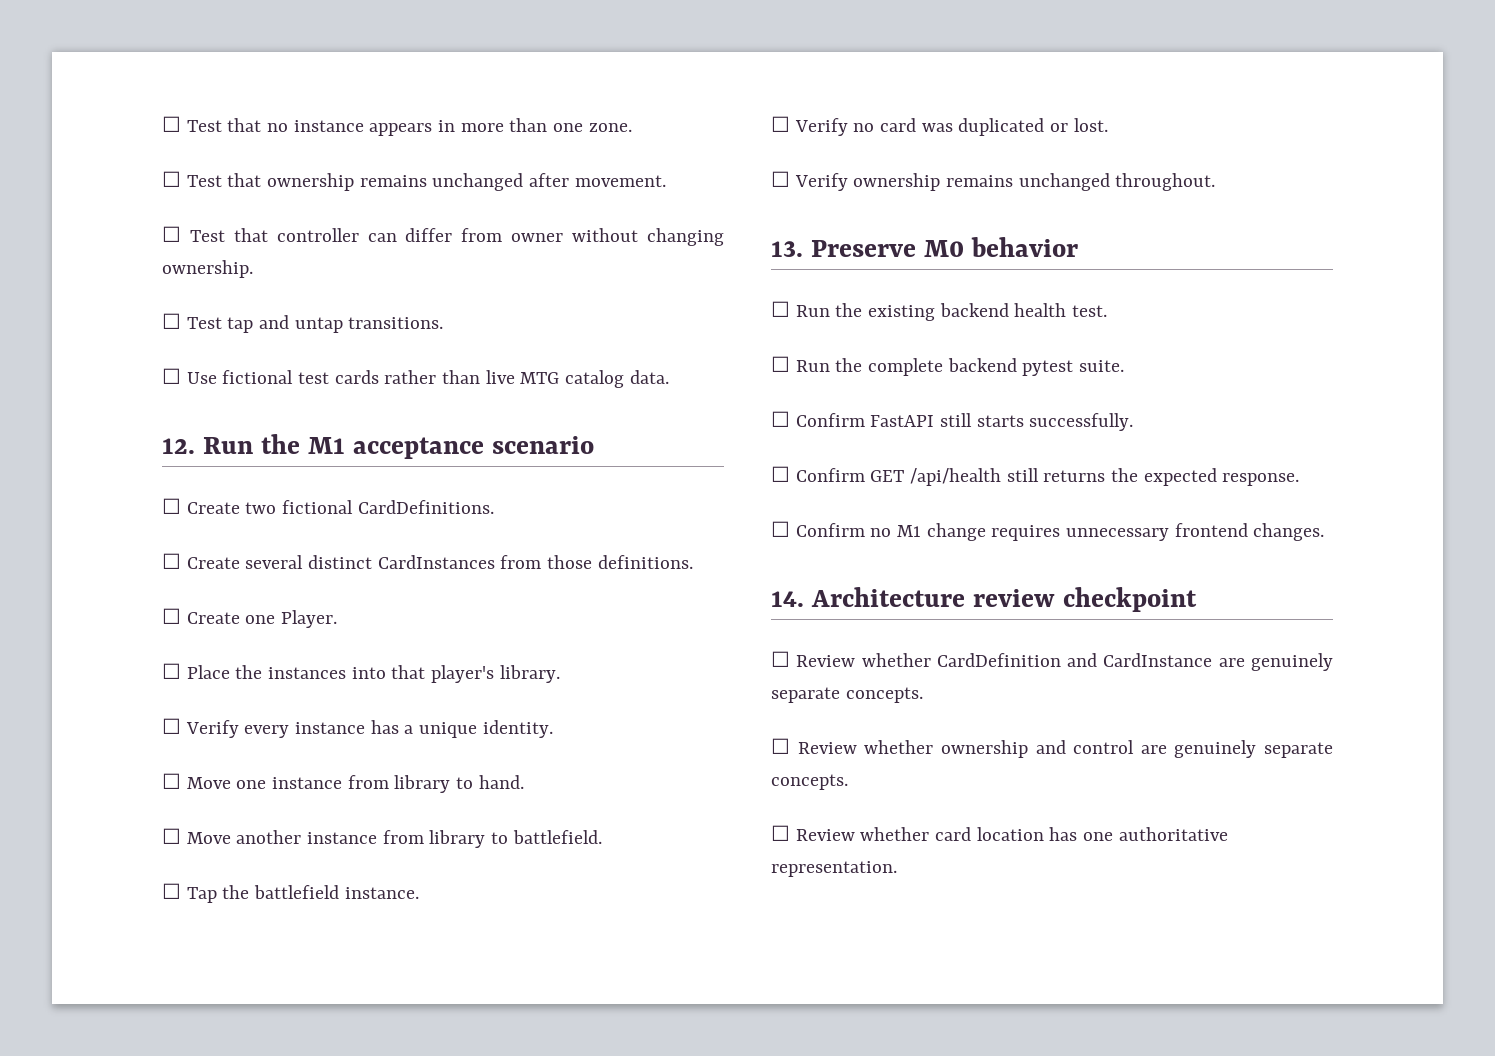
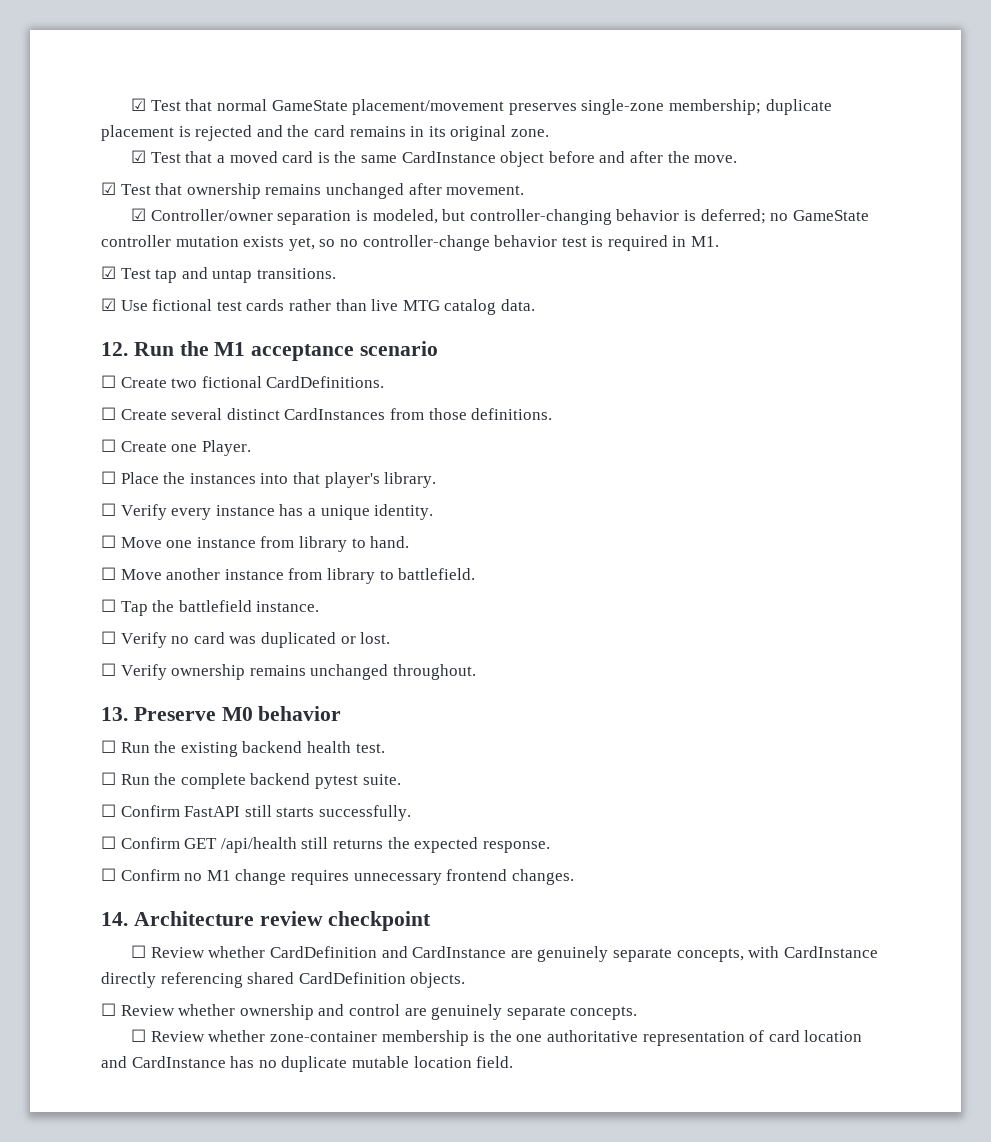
[162,116,632,136] [162,171,181,187] ☐ Test that no instance appears in more than one zone. // ☐ -> [131,98,832,115] [101,125,549,141] [131,150,738,167] [101,182,116,195] ☑ Test that normal GameState placement/movement preserves single-zone membership; duplicate placement is rejected and the card remains in its original zone. // ☑ Test that a moved card is the same CardInstance object before and after the move. // ☑
[162,226,725,246] [162,260,253,278] [162,313,181,329] ☐ Test that controller can differ from owner without changing ownership. // ☐ -> [131,208,869,225] [101,235,720,251] [101,266,116,279] ☑ Controller/owner separation is modeled, but controller-changing behavior is deferred; no GameState controller mutation exists yet, so no controller-change behavior test is required in M1. // ☑
[162,368,181,384] ☐ -> [101,298,116,311] ☑
[845,687,923,703] concepts. -> [676,946,878,962] [101,972,466,988] concepts, with CardInstance directly referencing shared CardDefinition objects.
[935,827,1228,841] [771,861,897,877] card location has one authoritative representation. -> [270,1030,863,1046] [101,1056,514,1072] zone-container membership is the one authoritative representation of card location and CardInstance has no duplicate mutable location field.

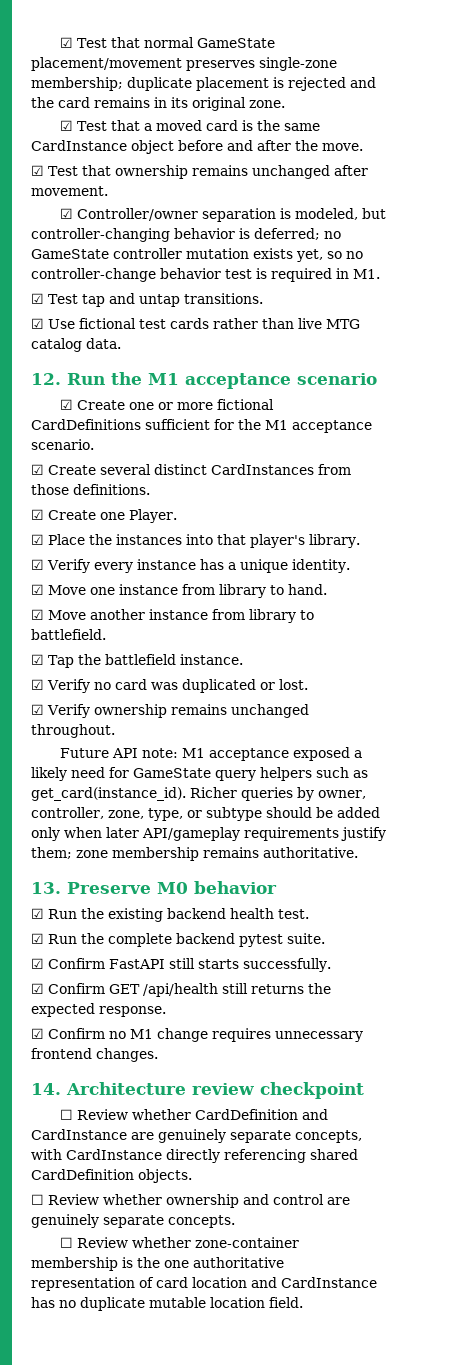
[101,375,385,388] [101,407,116,420] ☐ Create two fictional CardDefinitions. // ☐ -> [60,399,275,410] [31,419,372,433] [31,439,94,450] [31,464,44,475] ☑ Create one or more fictional CardDefinitions sufficient for the M1 acceptance scenario. // ☑
[101,439,116,452] ☐ -> [31,509,44,520] ☑
[101,471,116,484] ☐ -> [31,534,44,545] ☑
[101,503,116,516] ☐ -> [31,559,44,570] ☑
[101,535,116,548] ☐ -> [31,584,44,595] ☑
[101,567,116,580] ☐ -> [31,609,44,620] ☑
[101,599,116,612] ☐ -> [31,654,44,665] ☑
[101,631,116,644] ☐ -> [31,679,44,690] ☑
[101,663,116,676] ☐ -> [31,704,44,715] ☑
(476, 672) none -> [60,747,363,761] [31,767,368,781] [31,787,366,801] [31,807,380,821] [31,827,386,841] [31,847,358,861] // Future API note: M1 acceptance exposed a likely need for GameState query helpers such as get_card(instance_id). Richer queries by owner, controller, zone, type, or subtype should be added only when later API/gameplay requirements justify them; zone membership remains authoritative.
[101,740,116,753] ☐ -> [31,908,44,919] ☑
[101,772,116,785] ☐ -> [31,933,44,944] ☑
[101,804,116,817] ☐ -> [31,958,44,969] ☑
[101,836,116,849] ☐ -> [31,983,44,994] ☑
[101,868,116,881] ☐ -> [31,1028,44,1039] ☑

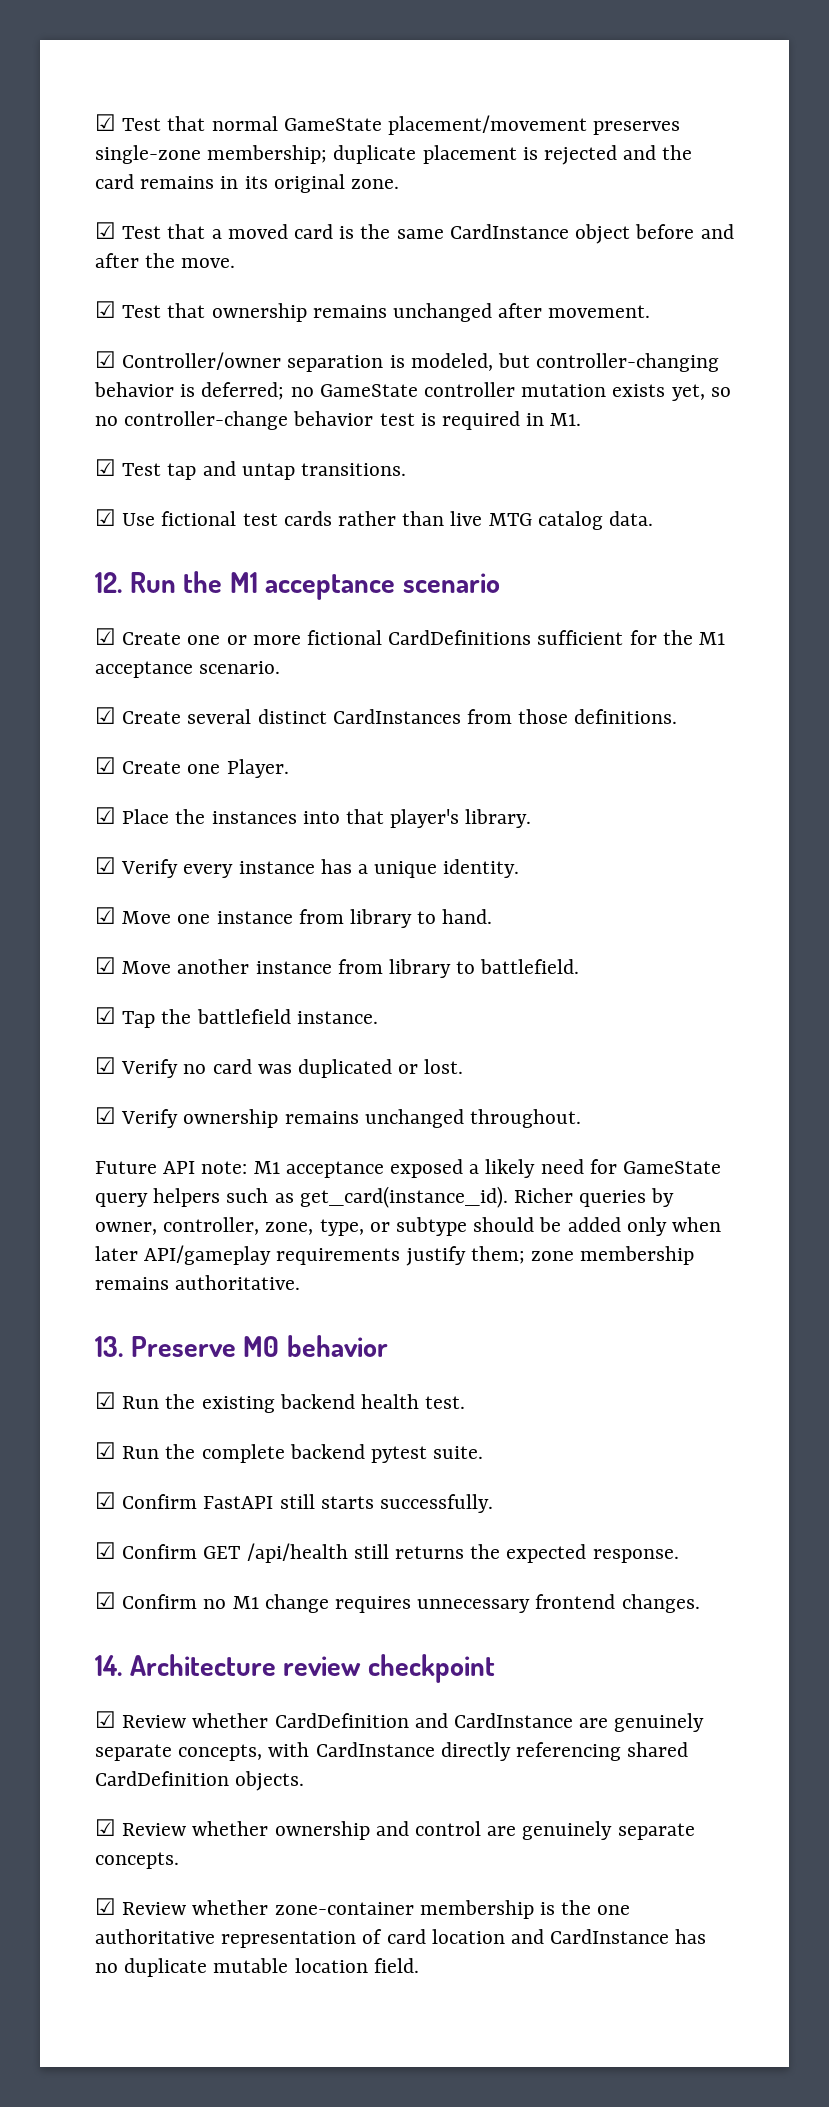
[60,1109,74,1120] ☐ -> [95,1711,116,1728] ☑
[31,1194,44,1205] ☐ -> [95,1819,116,1836] ☑
[60,1237,74,1248] ☐ -> [95,1898,116,1915] ☑

